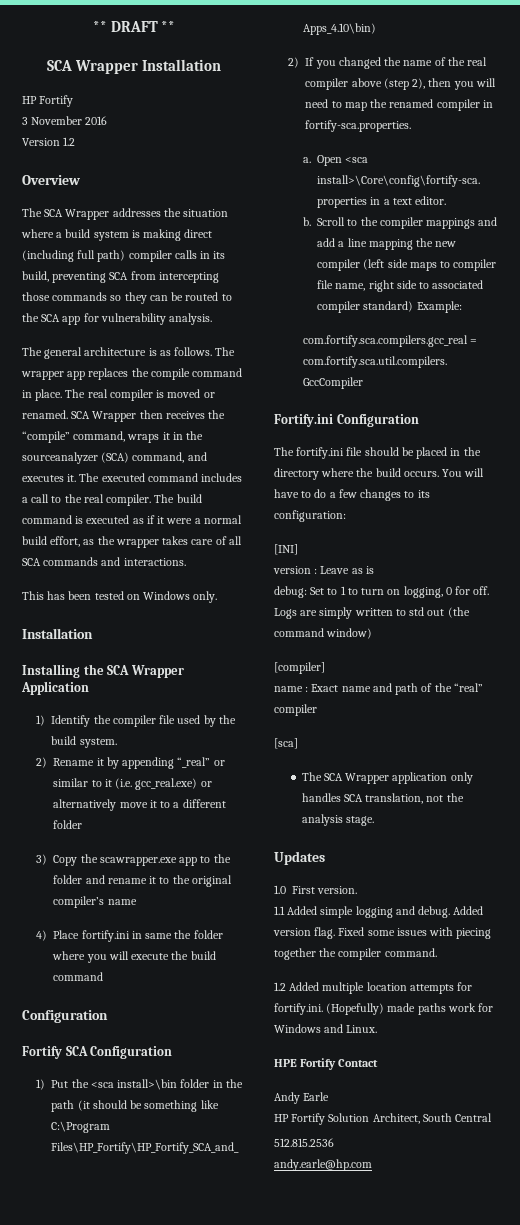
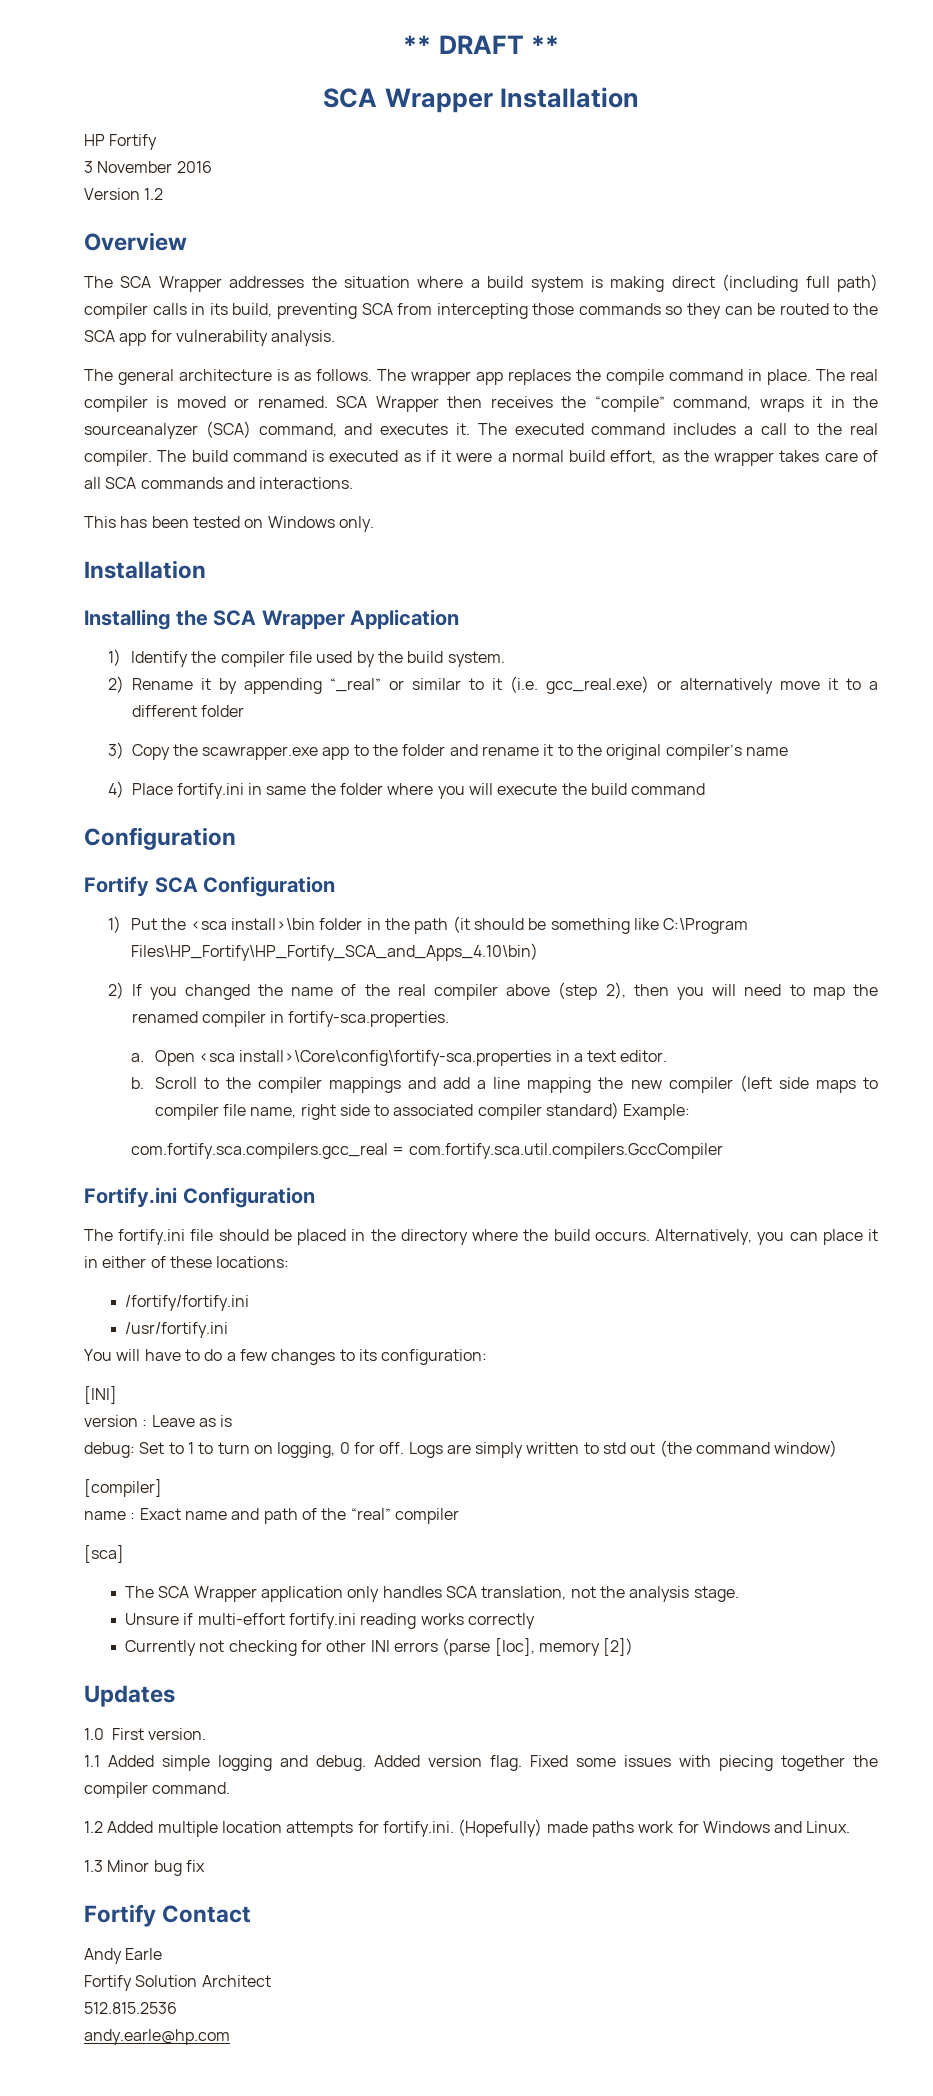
(439, 474) none -> [655,1229,879,1245] [84,1256,290,1268] [125,1295,250,1311] [125,1322,229,1338] Alternatively, you can place it in either of these locations: // /fortify/fortify.ini // /usr/fortify.ini //
(374, 821) none -> [125,1613,536,1629] [125,1638,634,1656] // Unsure if multi-effort fortify.ini reading works correctly // Currently not checking for other INI errors (parse [loc], memory [2])
[274,1059,297,1067] HPE -> [84,1860,205,1876] 1.3 Minor bug fix //
[274,1114,289,1122] HP -> (163, 1954) none
[372,1113,493,1124] Architect, South Central -> [201,1975,271,1987] Architect

